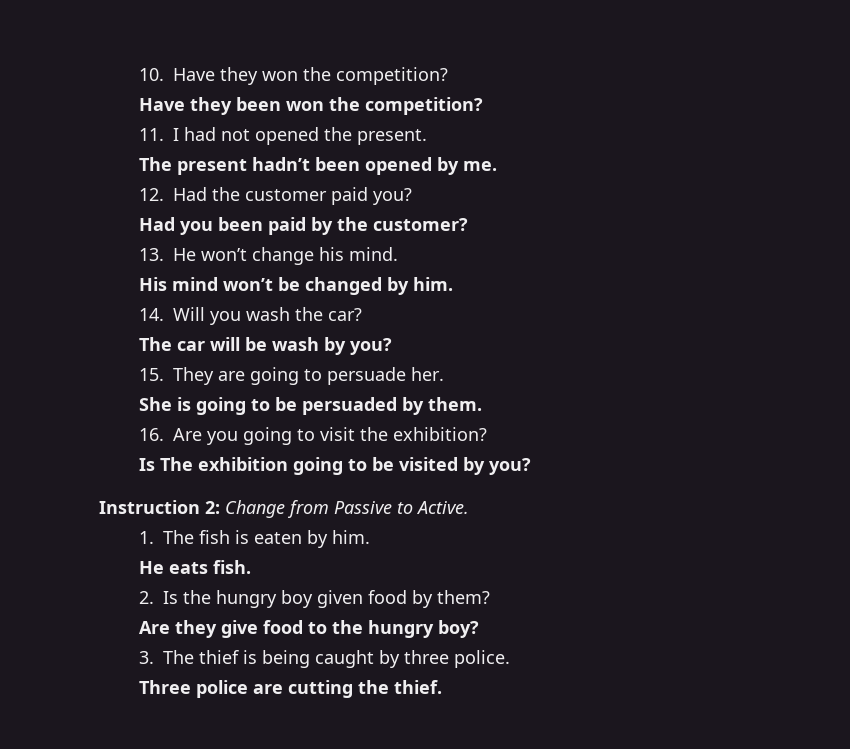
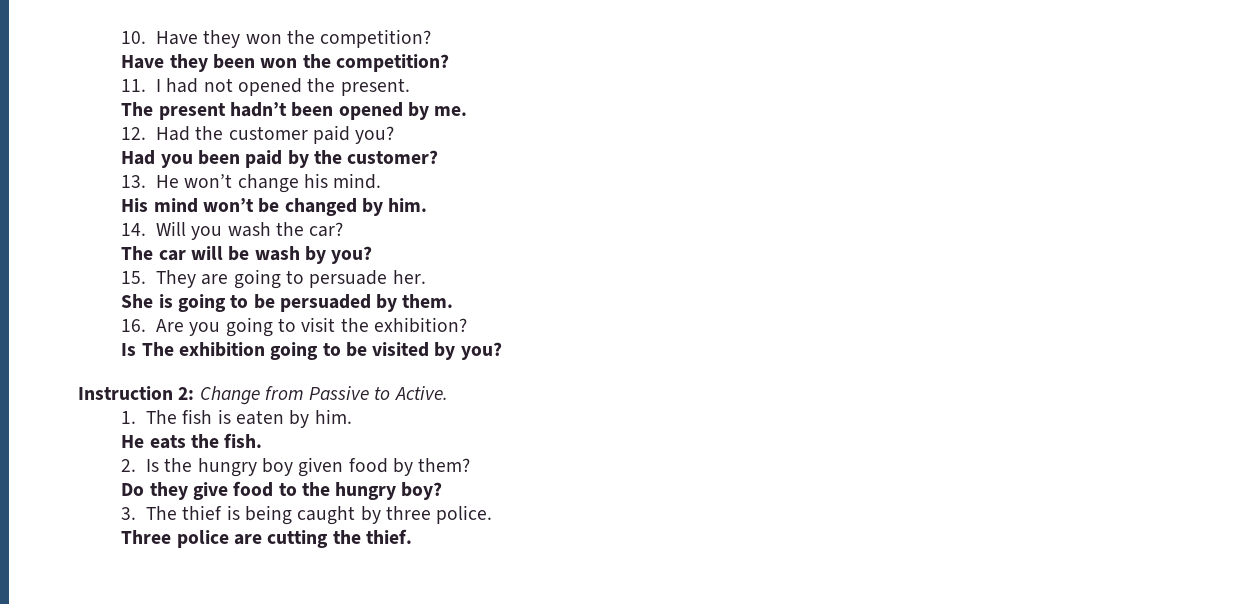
(208, 568) none -> [190,434,219,448] the
[138,621,170,634] Are -> [121,483,145,496] Do

